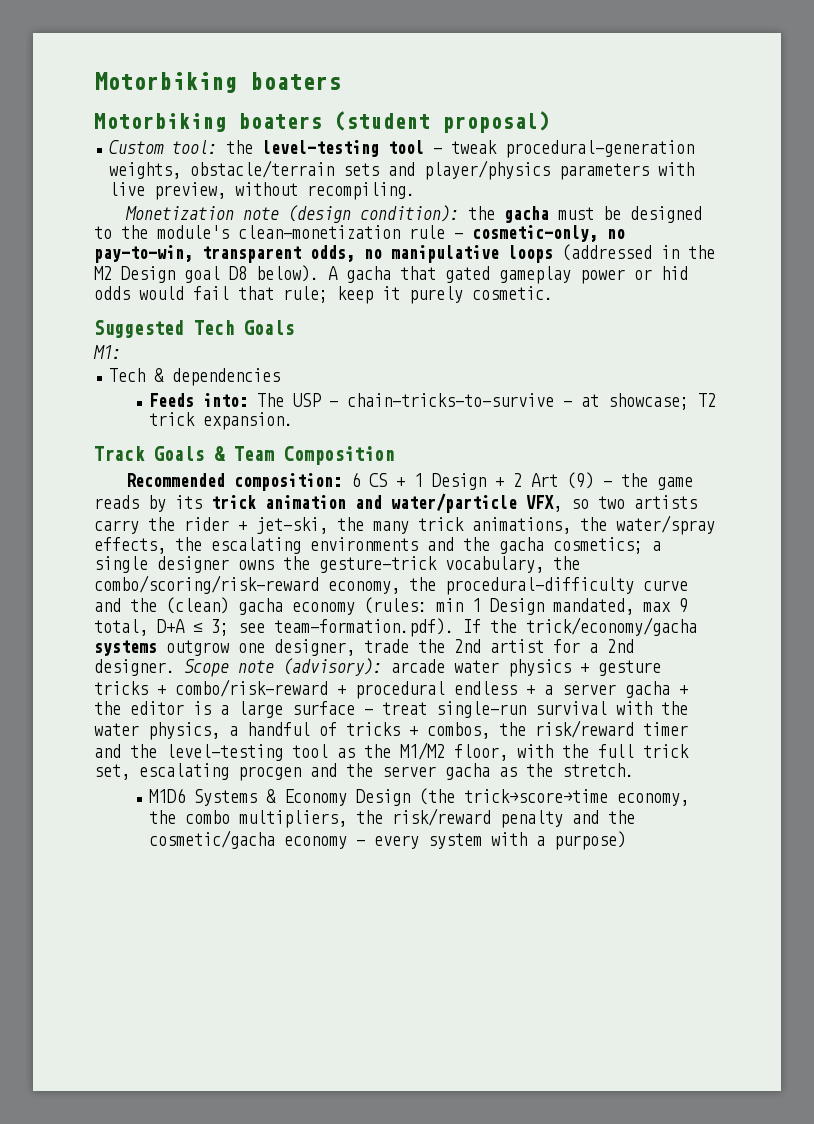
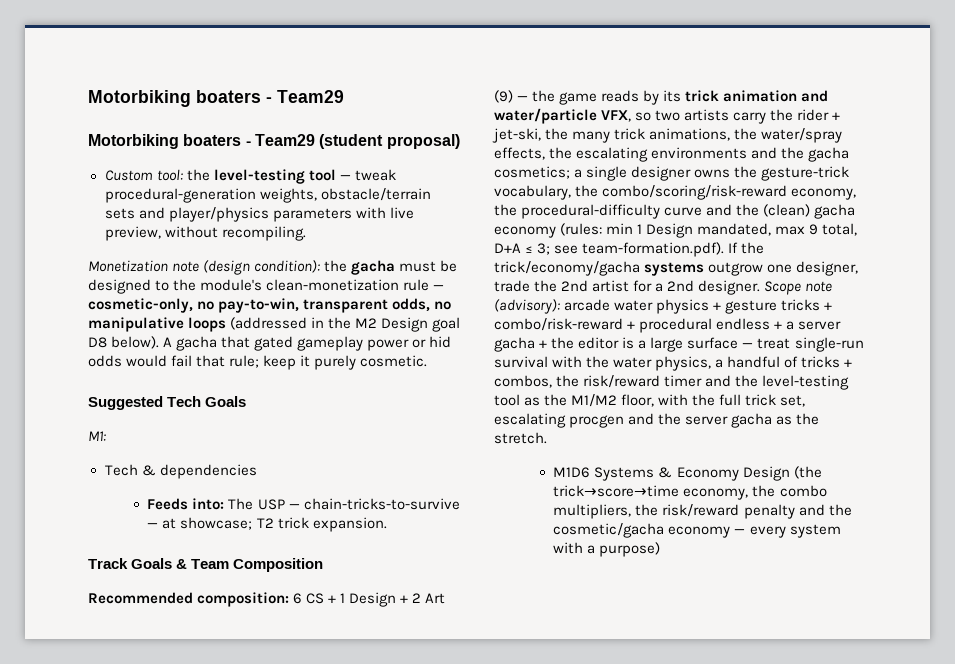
[94,72,341,93] [94,113,322,132] Motorbiking boaters // Motorbiking boaters -> [88,90,344,107] [88,134,315,149] Motorbiking boaters - Team29 // Motorbiking boaters - Team29

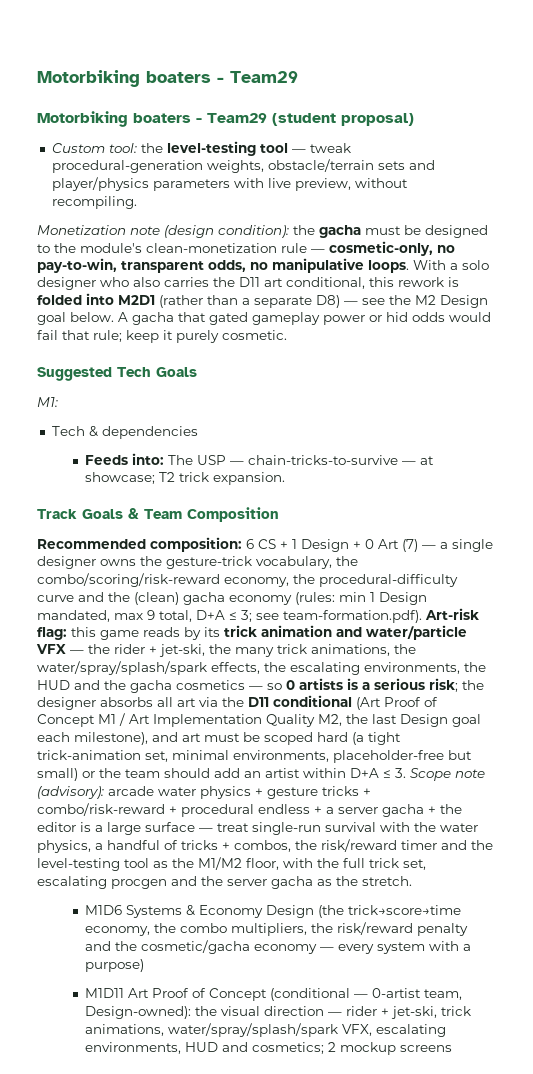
[188,317,325,332] loops (addressed in -> [368,260,489,273] [37,277,459,290] [37,293,385,308] loops. With a solo designer who also carries the D11 art conditional, this rework is folded into M2D1 (rather than a separate D8) — see
[88,336,160,349] D8 below). -> [70,312,114,322] below.
[412,593,446,604] [494,90,829,105] [494,108,841,124] [492,128,843,143] [494,147,850,162] [494,166,570,179] 2 Art (9) — the game reads by its trick animation and water/particle VFX, so two artists carry the rider + jet-ski, the many trick animations, the water/spray effects, the escalating environments and the gacha cosmetics; -> [365,539,436,552] 0 Art (7) —
[728,242,765,254] [494,261,859,276] [494,280,761,295] If the trick/economy/gacha systems outgrow one designer, trade the 2nd artist for a 2nd designer. -> [425,608,479,620] [37,625,467,640] [36,644,416,657] [37,661,486,675] [37,678,484,693] [37,695,438,710] [37,713,481,727] [37,732,401,745] [37,750,472,763] [37,768,406,781] Art-risk flag: this game reads by its trick animation and water/particle VFX — the rider + jet-ski, the many trick animations, the water/spray/splash/spark effects, the escalating environments, the HUD and the gacha cosmetics — so 0 artists is a serious risk; the designer absorbs all art via the D11 conditional (Art Proof of Concept M1 / Art Implementation Quality M2, the last Design goal each milestone), and art must be scoped hard (a tight trick-animation set, minimal environments, placeholder-free but small) or the team should add an artist within D+A ≤ 3.
(661, 549) none -> [85,988,463,1001] [85,1006,472,1019] [85,1023,447,1037] [85,1042,453,1055] // M1D11 Art Proof of Concept (conditional — 0-artist team, Design-owned): the visual direction — rider + jet-ski, trick animations, water/spray/splash/spark VFX, escalating environments, HUD and cosmetics; 2 mockup screens

